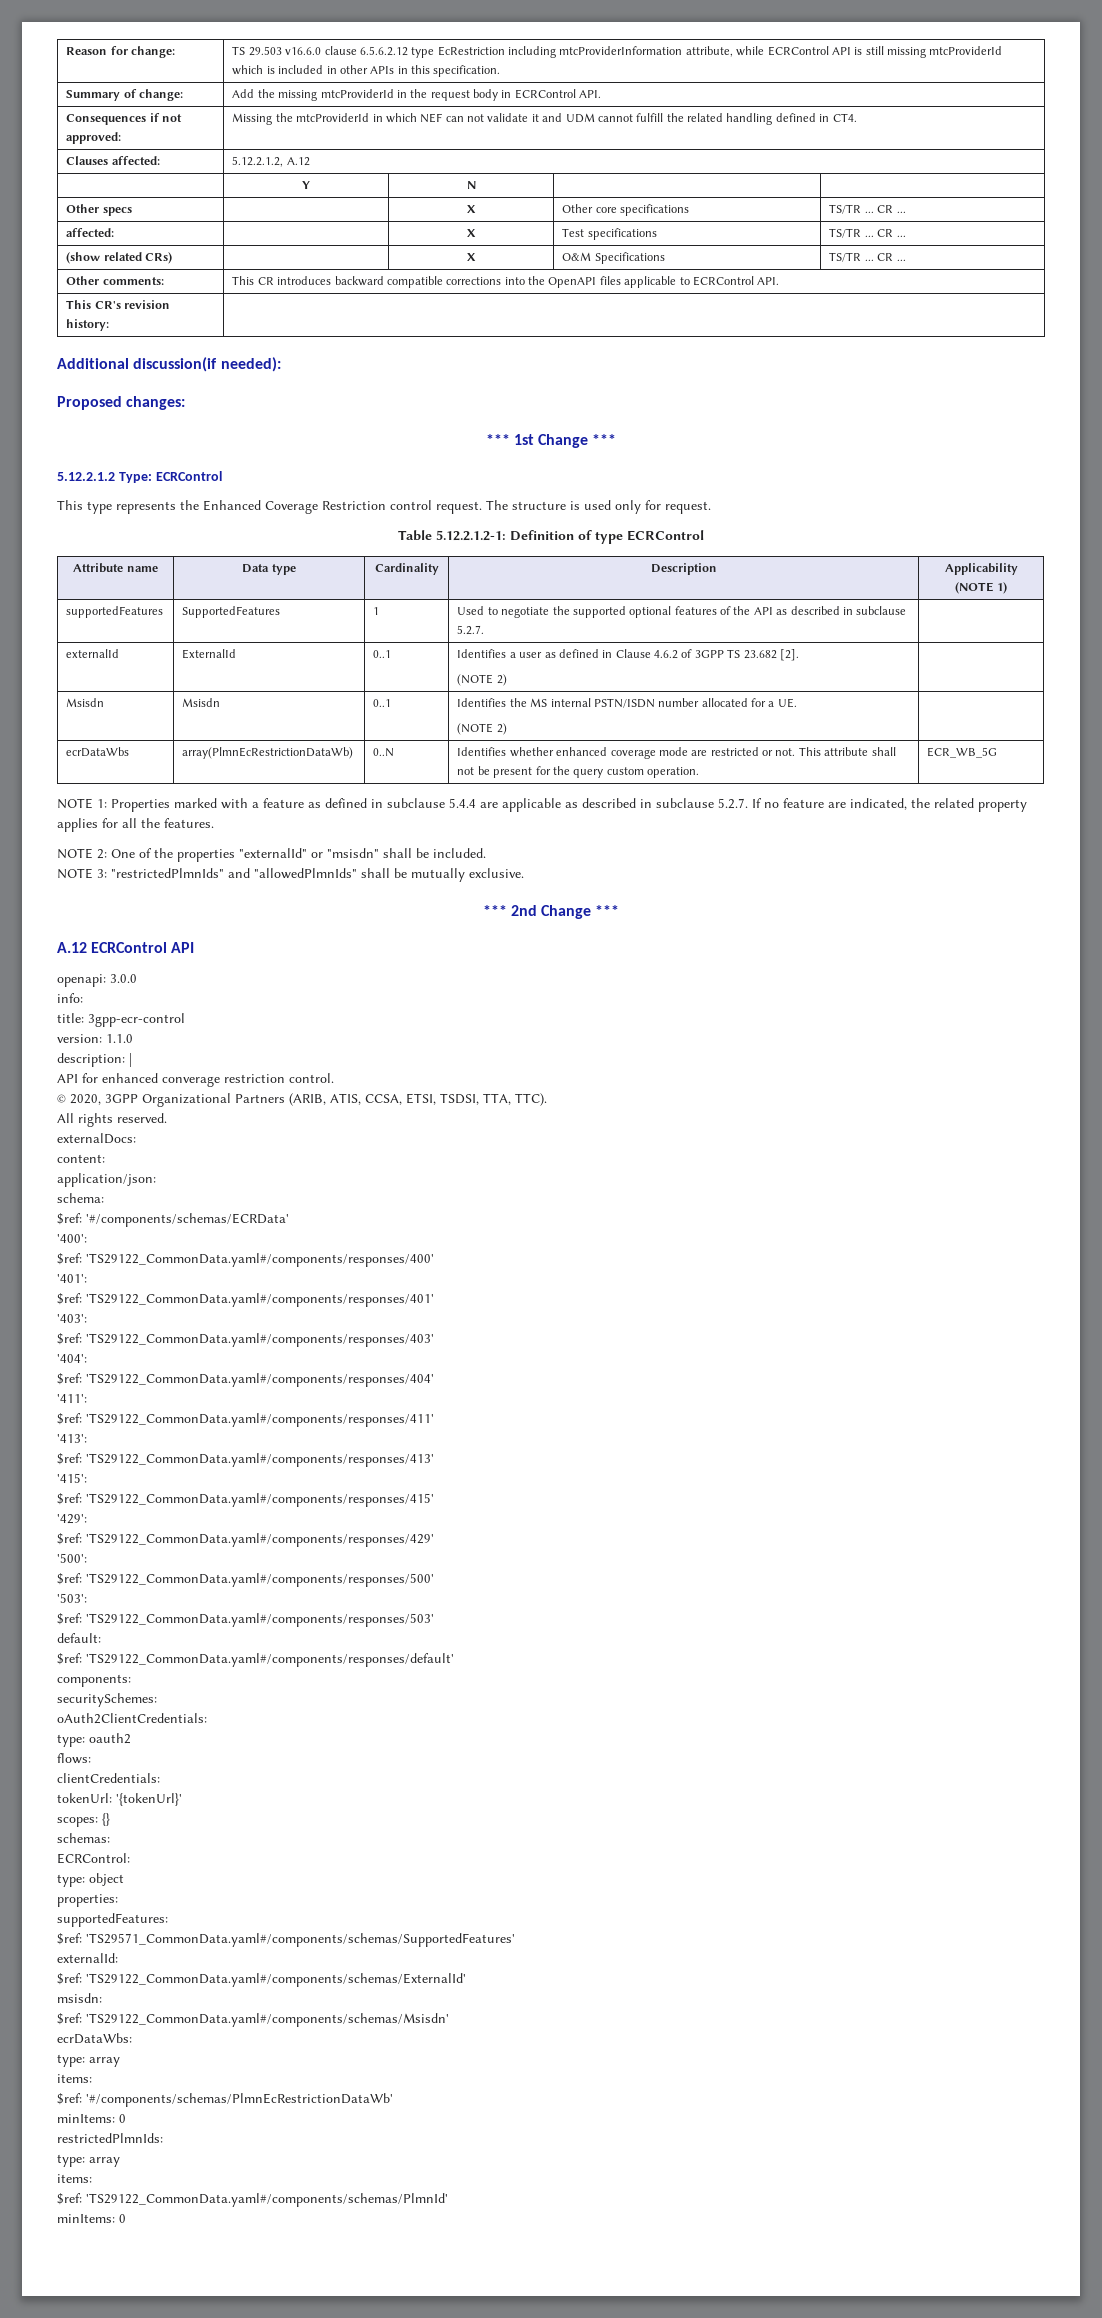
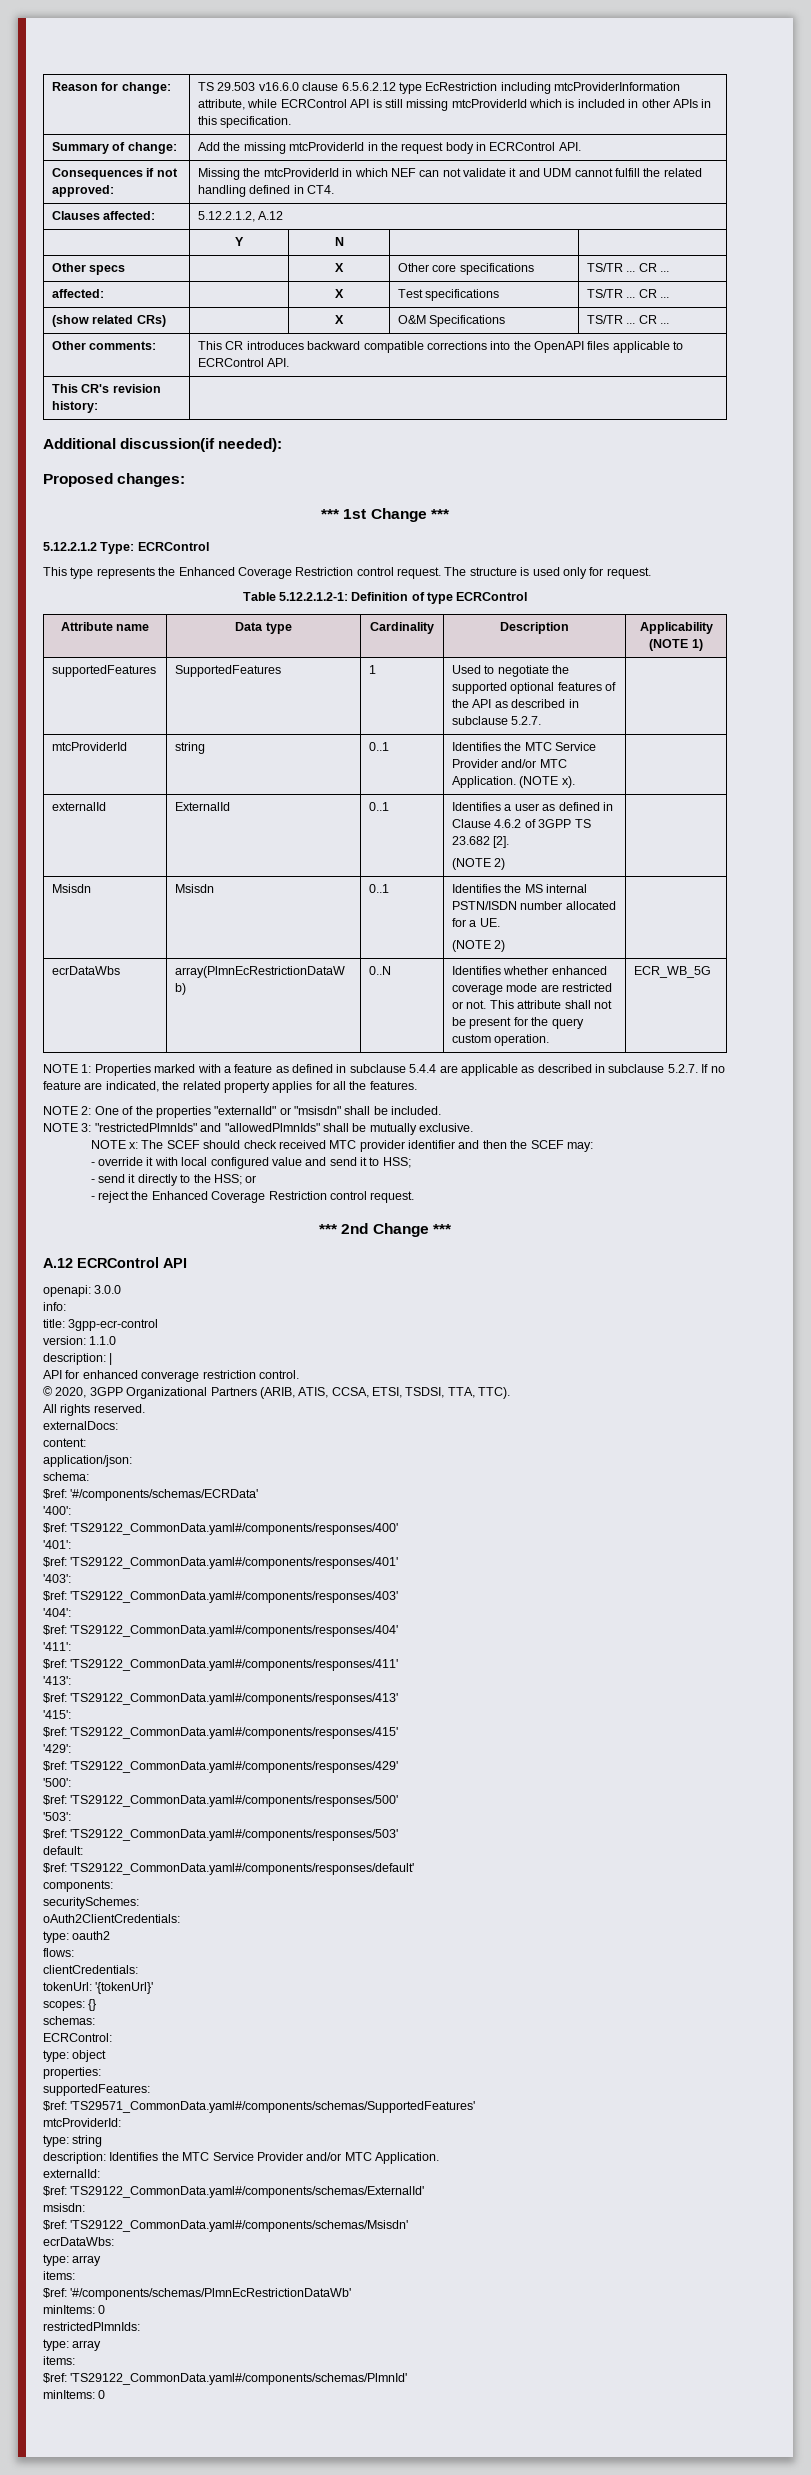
(485, 630) none -> [52,742,128,751] [175,742,206,754] [369,742,390,751] [452,742,597,751] [452,759,567,768] [452,776,575,788] // mtcProviderId | string | 0..1 | Identifies the MTC Service Provider and/or MTC Application. (NOTE x). |
(524, 873) none -> [90,1140,593,1152] [90,1157,411,1169] [90,1174,257,1186] [90,1191,415,1203] // NOTE x: The SCEF should check received MTC provider identifier and then the SCEF may: // - override it with local configured value and send it to HSS; // - send it directly to the HSS; or // - reject the Enhanced Coverage Restriction control request.
(515, 1940) none -> [43,2118,121,2127] [43,2135,103,2147] [43,2152,439,2164] // mtcProviderId: // type: string // description: Identifies the MTC Service Provider and/or MTC Application.

